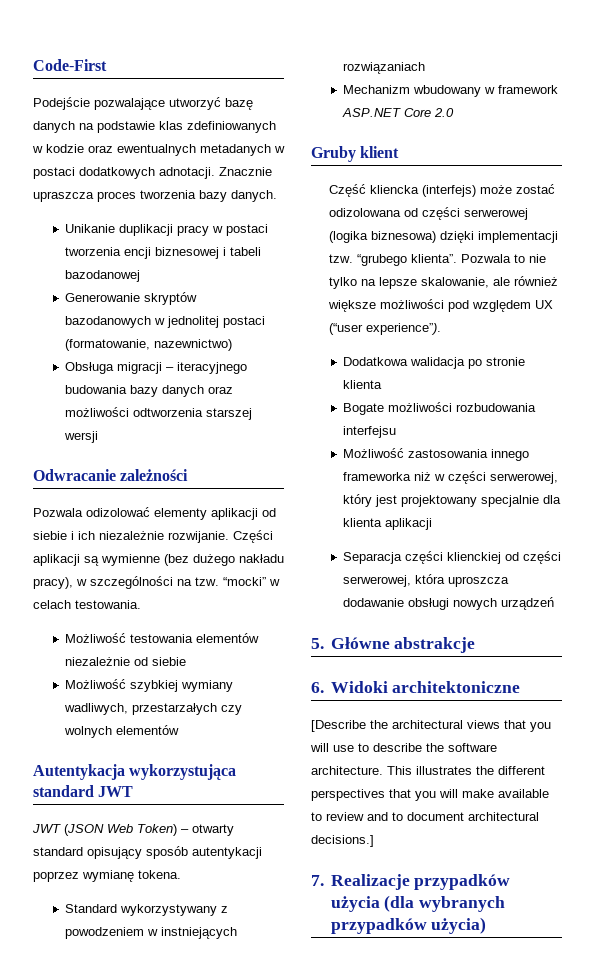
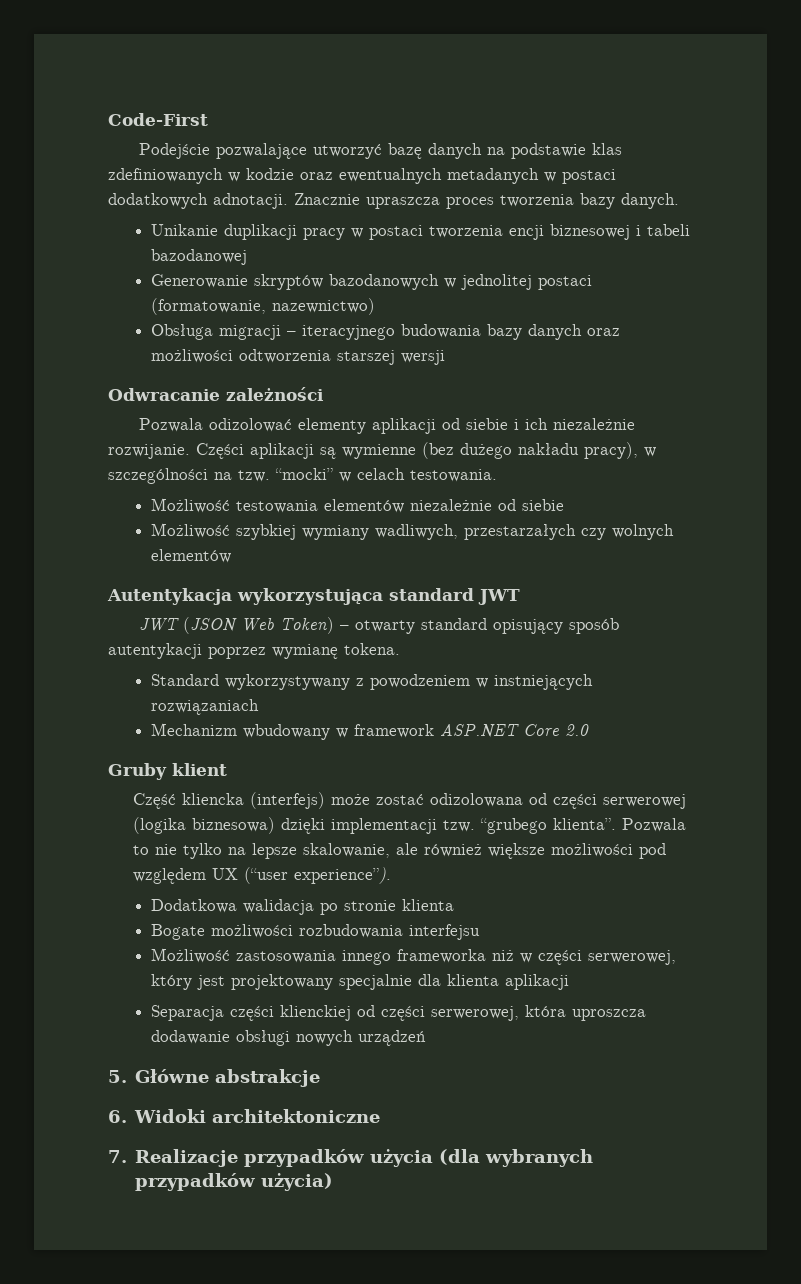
[311,720,551,732] [310,743,497,752] [311,766,545,775] [311,789,549,801] [311,812,539,821] [311,835,374,847] // [Describe the architectural views that you will use to describe the software architecture. This illustrates the different perspectives that you will make available to review and to document architectural decisions.] -> (381, 1116) none

